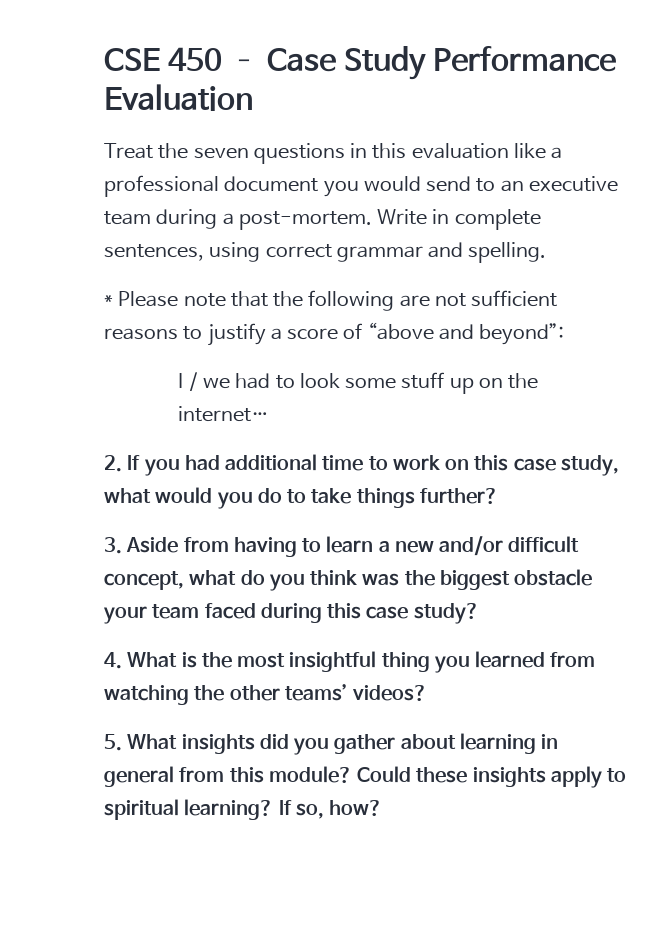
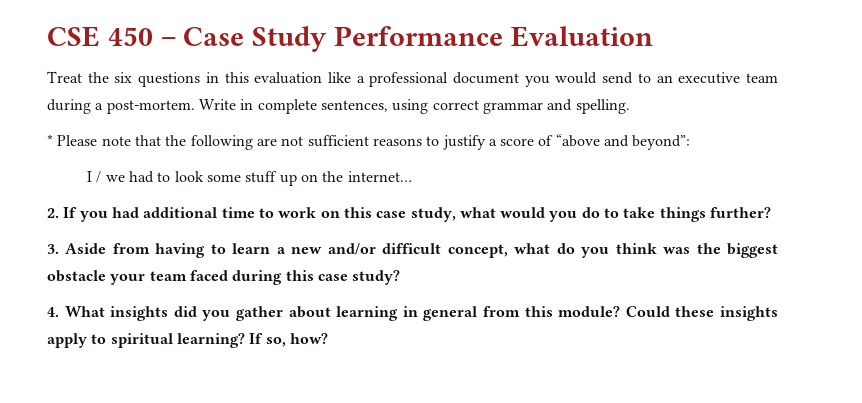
[193,148,249,159] seven -> [114,72,133,83] six
[181,651,596,673] [104,684,428,705] [104,734,178,751] is the most insightful thing you learned from watching the other teams’ videos? // 5. What -> (105, 311) none

